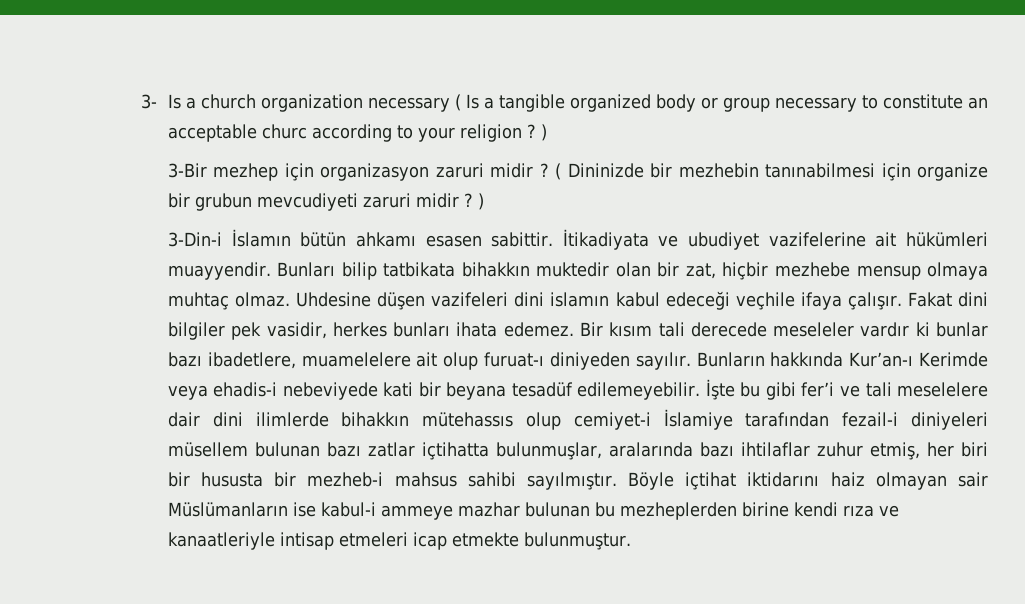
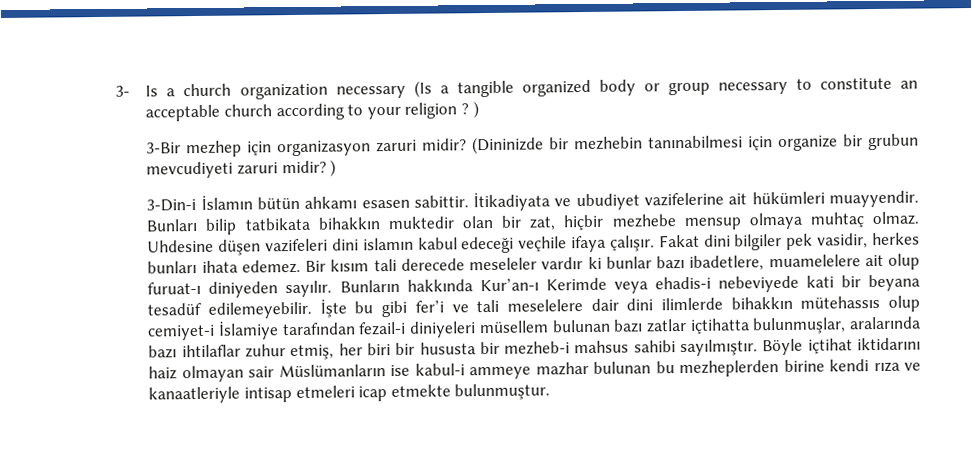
[454,94,479,111] ( Is -> [413,80,432,98] (Is
[261,124,307,139] churc -> [223,104,272,117] church
[490,163,644,180] midir ? ( Dininizde -> [422,136,545,155] midir? (Dininizde
[415,193,473,208] midir ? -> [281,160,327,174] midir?

